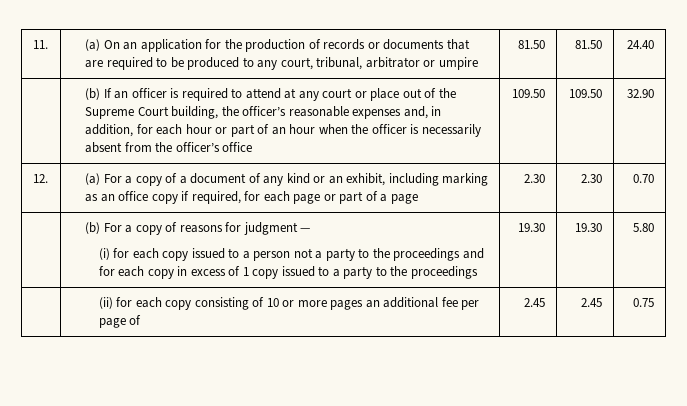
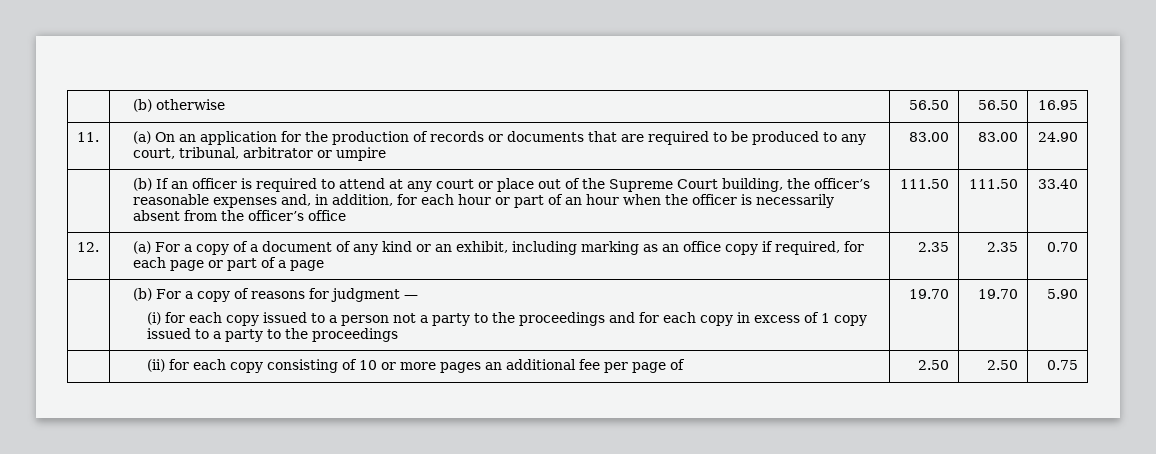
(32, 44) none -> [132,99,225,112] [909,100,950,110] [978,100,1019,110] [1038,100,1079,110] | (b) otherwise | 56.50 | 56.50 | 16.95 //
[518,40,546,49] [575,40,603,49] [627,40,655,49] 81.50 | 81.50 | 24.40 -> [909,132,950,142] [978,132,1019,142] [1038,132,1079,142] 83.00 | 83.00 | 24.90
[512,89,546,98] [569,89,603,98] [627,89,655,98] 109.50 | 109.50 | 32.90 -> [900,179,950,189] [969,179,1019,189] [1038,179,1079,189] 111.50 | 111.50 | 33.40
[524,174,546,183] [581,174,603,183] 2.30 | 2.30 -> [918,242,950,252] [987,242,1019,252] 2.35 | 2.35
[518,223,546,232] [575,223,603,232] [633,223,655,232] 19.30 | 19.30 | 5.80 -> [909,289,950,299] [978,289,1019,299] [1047,289,1079,299] 19.70 | 19.70 | 5.90
[524,298,546,307] [581,298,603,307] 2.45 | 2.45 -> [918,360,950,370] [987,360,1019,370] 2.50 | 2.50

